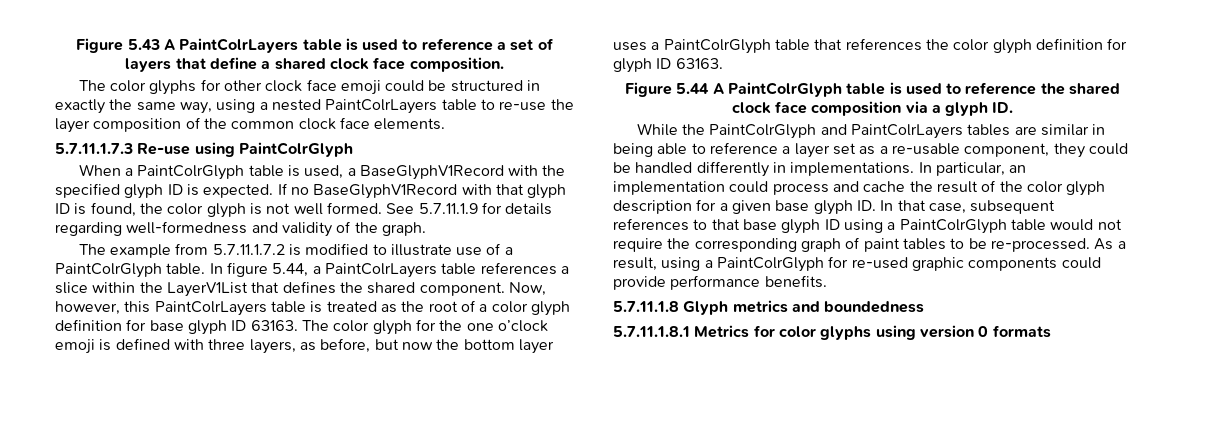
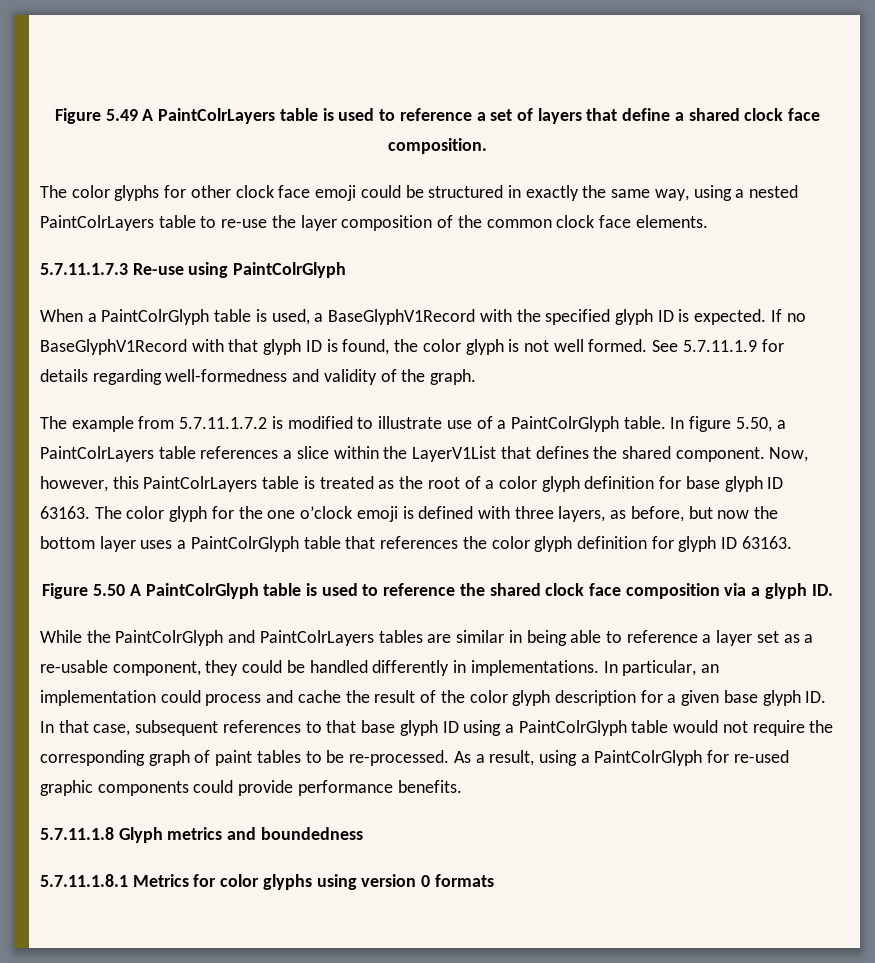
[76,38,160,53] Figure 5.43 -> [54,108,138,124] Figure 5.49
[272,263,309,277] 5.44, -> [735,417,772,432] 5.50,
[676,83,710,94] 5.44 -> [93,584,126,596] 5.50

